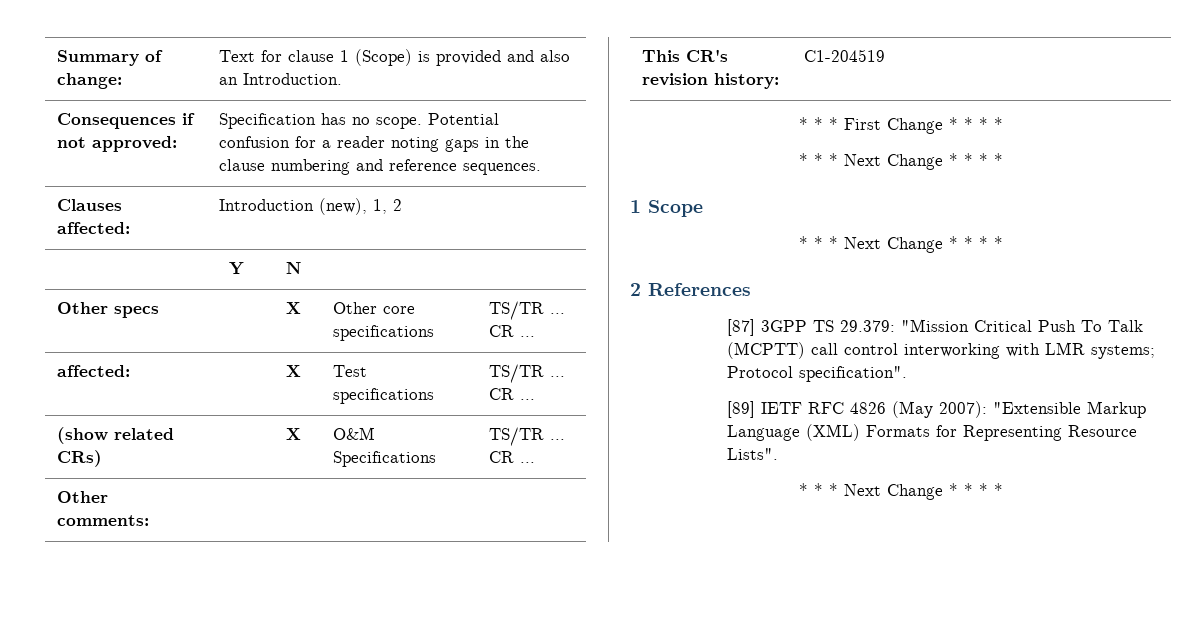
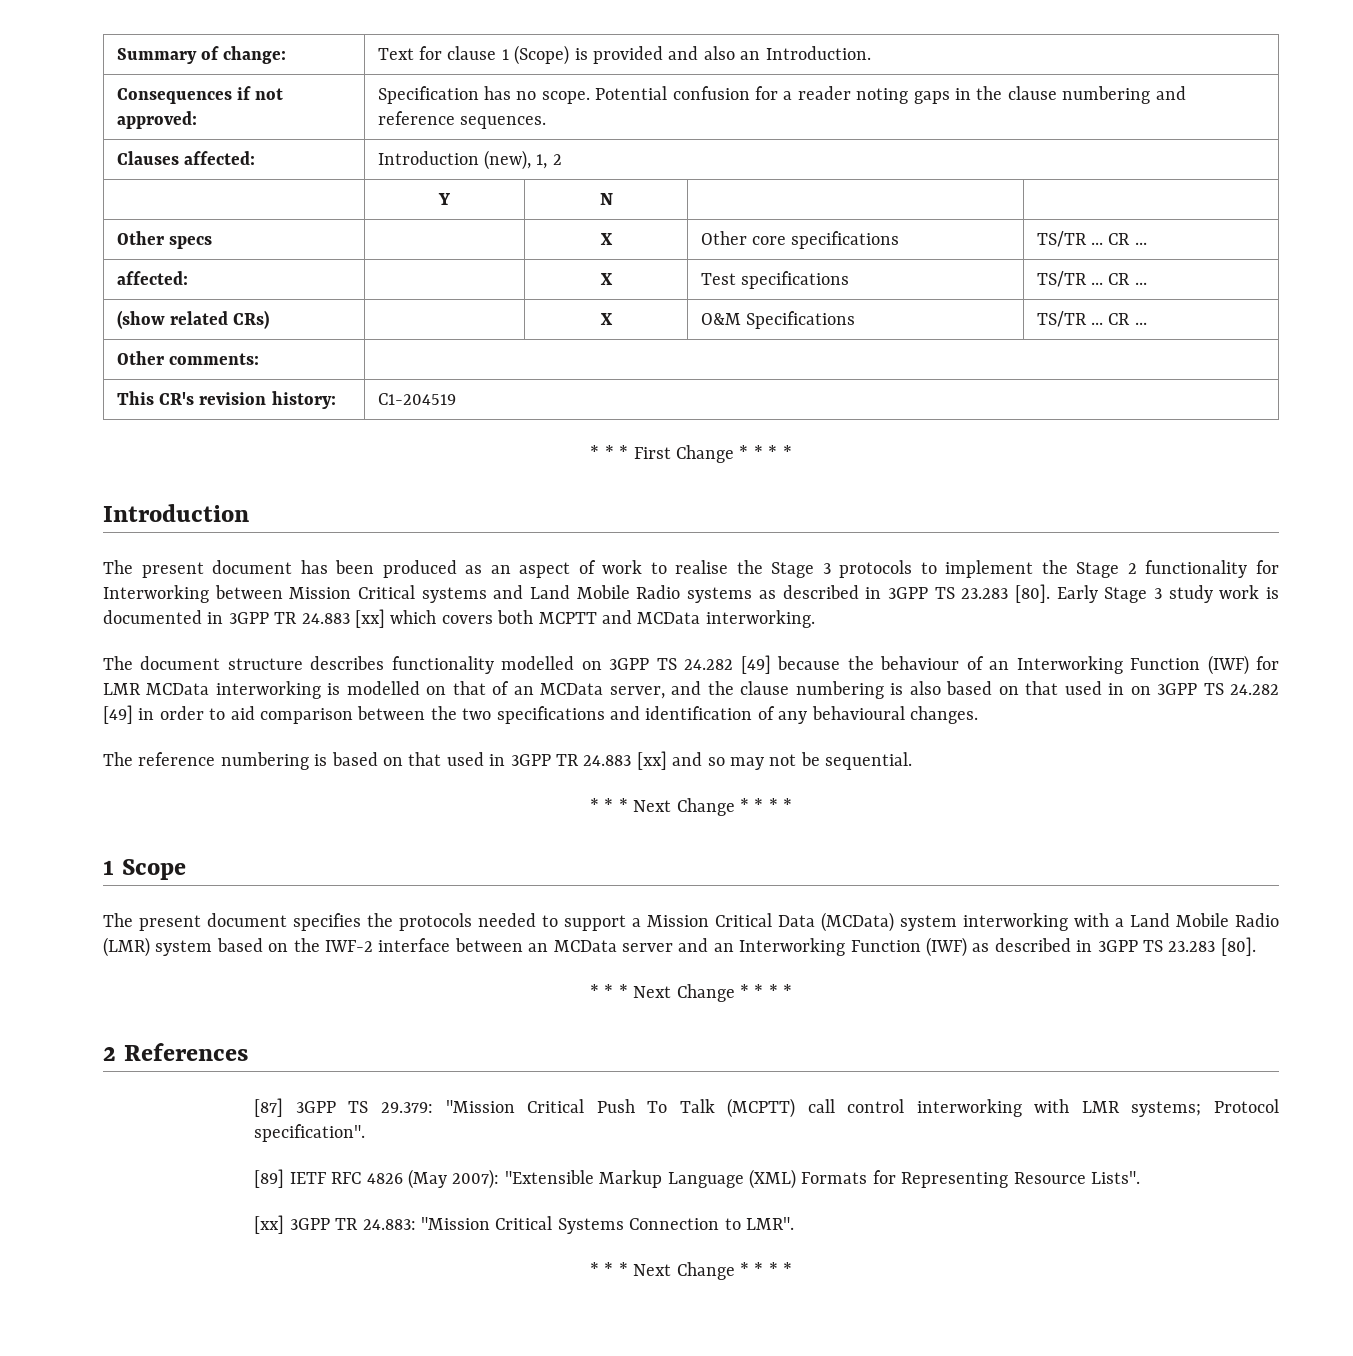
(1003, 123) none -> [103,504,249,522] [103,560,1279,578] [103,584,1279,603] [103,609,815,628] [103,655,1280,675] [103,681,1280,699] [103,705,978,724] [103,751,913,770] // Introduction // The present document has been produced as an aspect of work to realise the Stage 3 protocols to implement the Stage 2 functionality for Interworking between Mission Critical systems and Land Mobile Radio systems as described in 3GPP TS 23.283 [80]. Early Stage 3 study work is documented in 3GPP TR 24.883 [xx] which covers both MCPTT and MCData interworking. // The document structure describes functionality modelled on 3GPP TS 24.282 [49] because the behaviour of an Interworking Function (IWF) for LMR MCData interworking is modelled on that of an MCData server, and the clause numbering is also based on that used in on 3GPP TS 24.282 [49] in order to aid comparison between the two specifications and identification of any behavioural changes. // The reference numbering is based on that used in 3GPP TR 24.883 [xx] and so may not be sequential.
(703, 208) none -> [103,912,1279,932] [103,937,1256,957] // The present document specifies the protocols needed to support a Mission Critical Data (MCData) system interworking with a Land Mobile Radio (LMR) system based on the IWF-2 interface between an MCData server and an Interworking Function (IWF) as described in 3GPP TS 23.283 [80].
(778, 454) none -> [254,1215,795,1234] // [xx] 3GPP TR 24.883: "Mission Critical Systems Connection to LMR".

